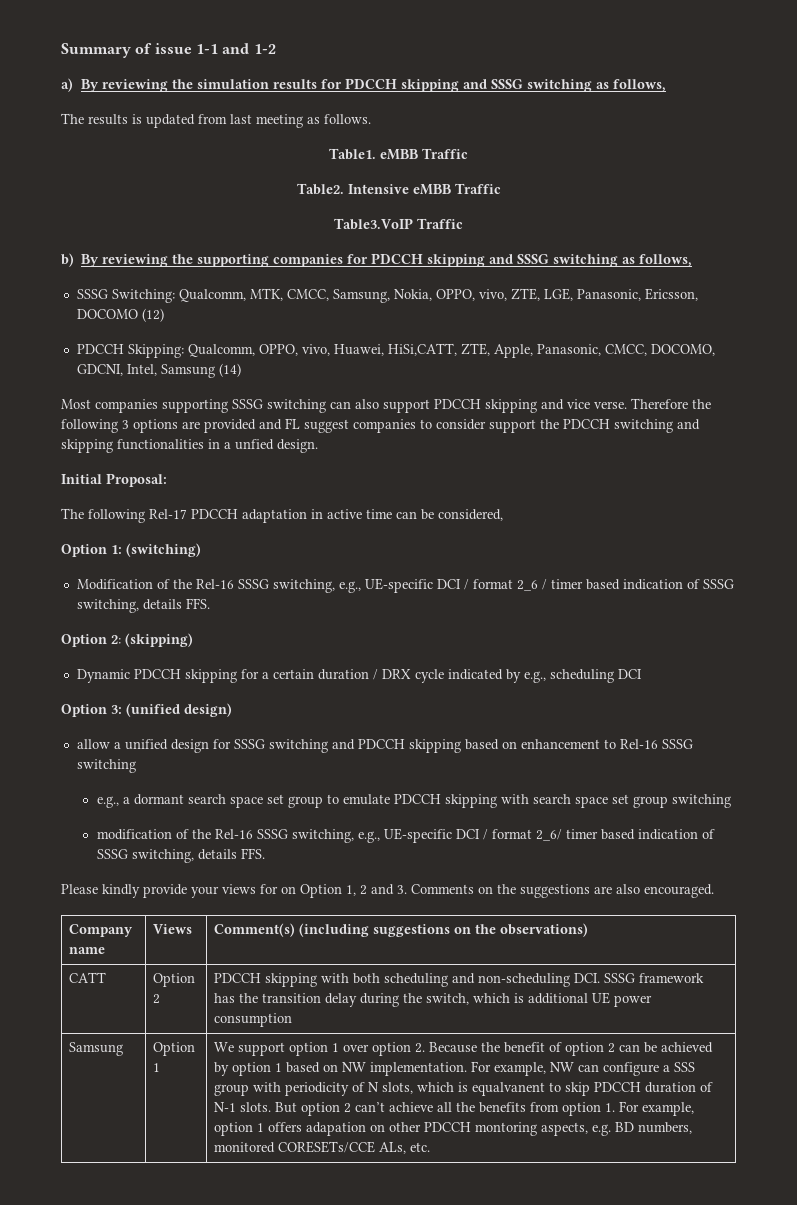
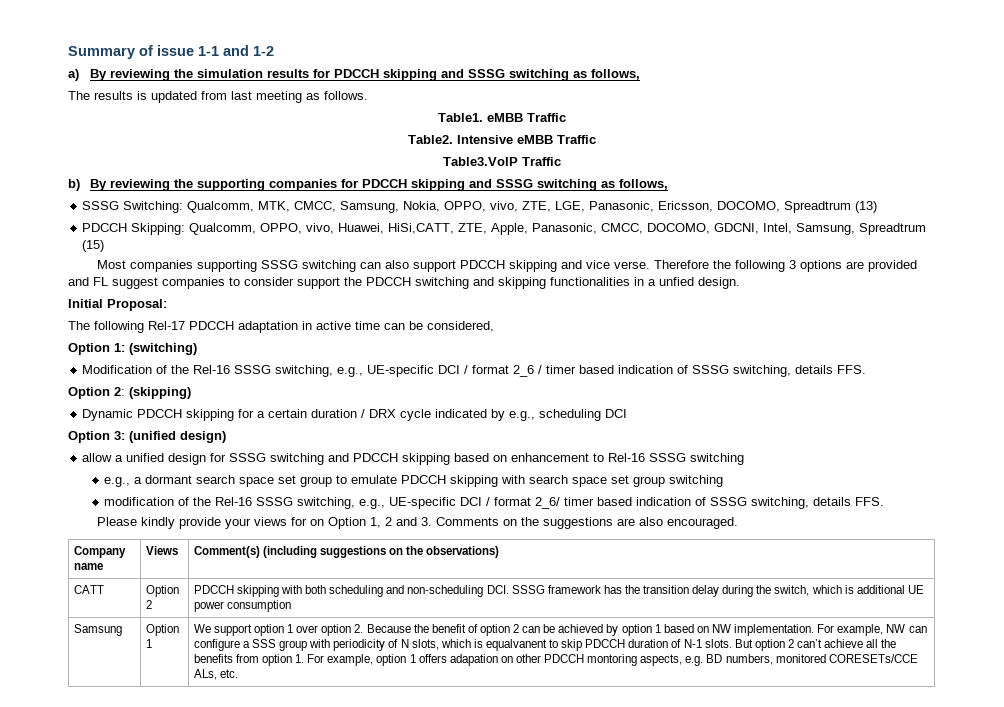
[76,308,164,322] DOCOMO (12) -> [717,201,878,213] DOCOMO, Spreadtrum (13)
[160,363,241,378] Samsung (14) -> [796,223,927,235] [82,240,105,252] Samsung, Spreadtrum (15)

